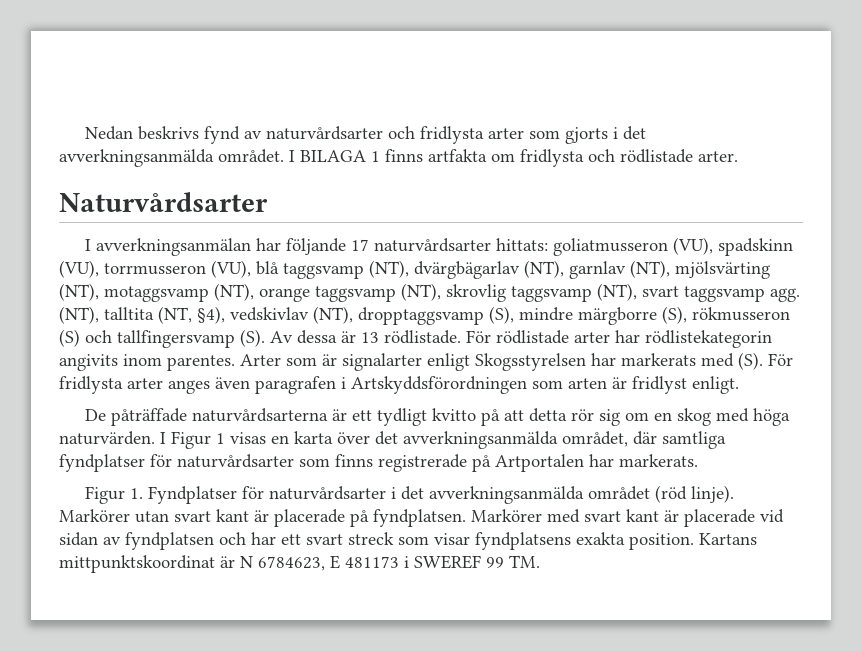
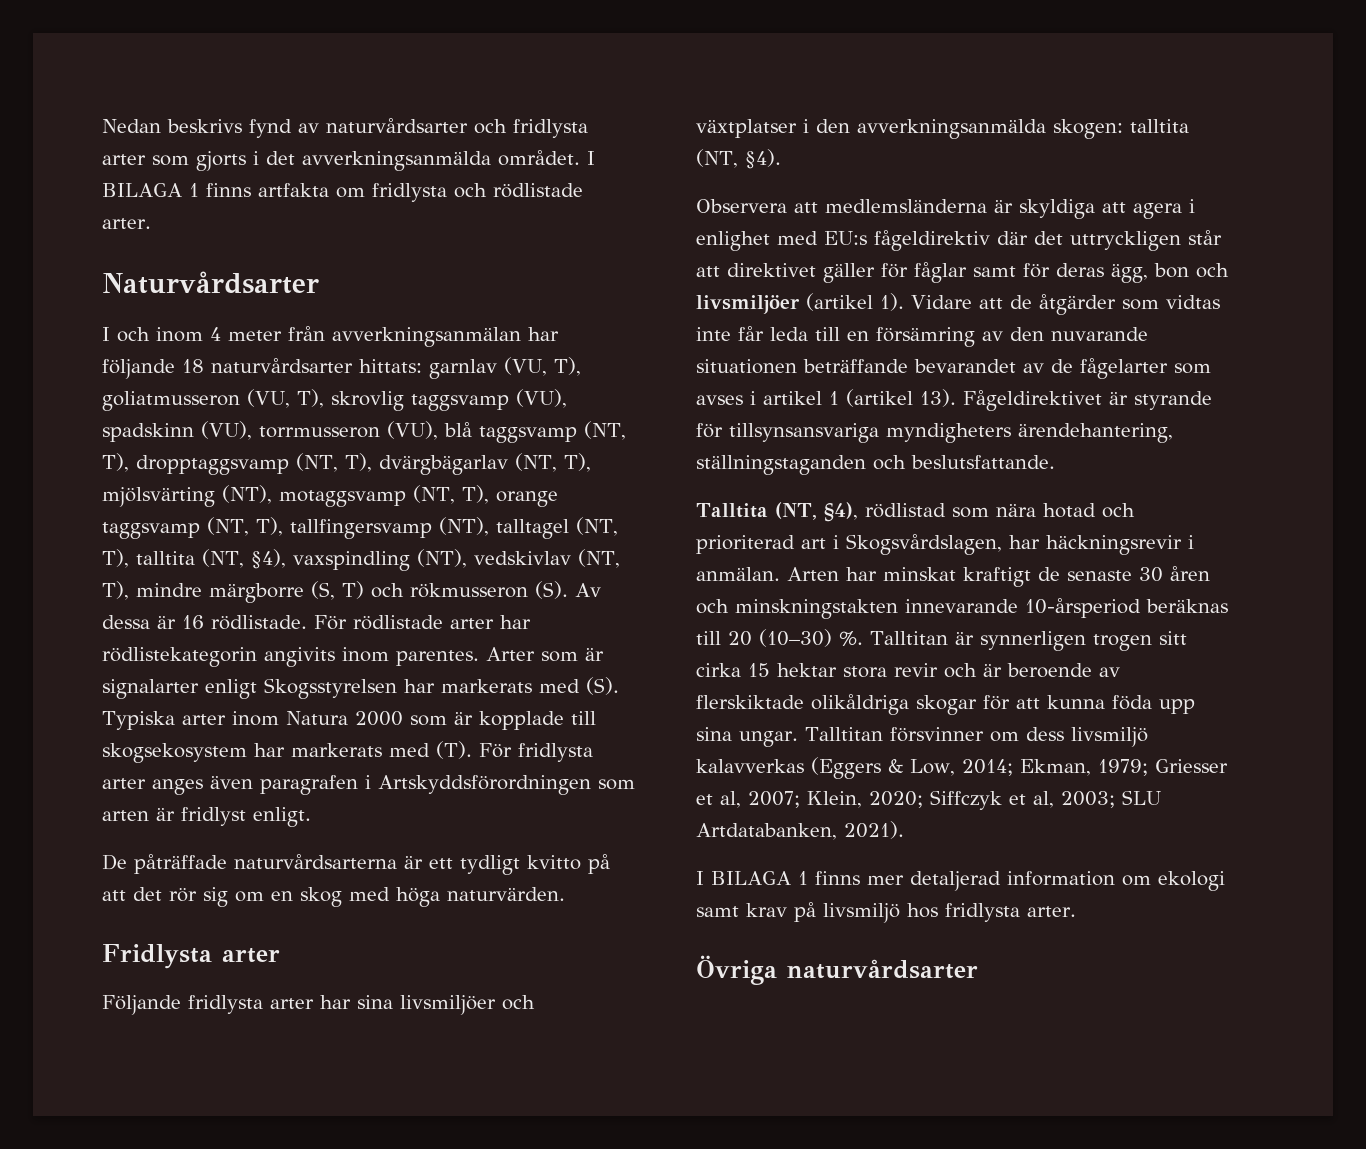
(92, 245) none -> [117,326,325,342] och inom 4 meter från
[351,239,370,251] 17 -> [182,359,204,373] 18
[553,238,669,256] goliatmusseron -> [429,357,581,379] [102,389,509,411] garnlav (VU, T), goliatmusseron (VU, T), skrovlig taggsvamp
[369,260,770,279] [59,283,800,302] [59,306,790,325] [59,329,235,348] (NT), dvärgbägarlav (NT), garnlav (NT), mjölsvärting (NT), motaggsvamp (NT), orange taggsvamp (NT), skrovlig taggsvamp (NT), svart taggsvamp agg. (NT), talltita (NT, §4), vedskivlav (NT), dropptaggsvamp (S), mindre märgborre (S), rökmusseron (S) och tallfingersvamp -> [584,421,626,440] [102,453,591,475] [102,485,558,507] [102,517,618,539] [102,549,620,571] [102,581,528,603] (NT, T), dropptaggsvamp (NT, T), dvärgbägarlav (NT, T), mjölsvärting (NT), motaggsvamp (NT, T), orange taggsvamp (NT, T), tallfingersvamp (NT), talltagel (NT, T), talltita (NT, §4), vaxspindling (NT), vedskivlav (NT, T), mindre märgborre (S, T) och rökmusseron
[361,332,379,343] 13 -> [182,615,204,629] 16
(763, 361) none -> [102,711,596,730] [102,741,472,763] Typiska arter inom Natura 2000 som är kopplade till skogsekosystem har markerats med (T).
[529,408,568,422] detta -> [133,887,162,901] det
[160,431,726,449] [59,454,698,472] [85,485,735,504] [59,509,784,527] [59,532,757,550] [59,555,540,573] I Figur 1 visas en karta över det avverkningsanmälda området, där samtliga fyndplatser för naturvårdsarter som finns registrerade på Artportalen har markerats. // Figur 1. Fyndplatser för naturvårdsarter i det avverkningsanmälda området (röd linje). Markörer utan svart kant är placerade på fyndplatsen. Markörer med svart kant är placerade vid sidan av fyndplatsen och har ett svart streck som visar fyndplatsens exakta position. Kartans mittpunktskoordinat är N 6784623, E 481173 i SWEREF 99 TM. -> [102,944,280,969] [102,995,535,1015] [696,119,1189,139] [696,149,781,169] [696,199,1195,219] [696,230,1222,251] [696,262,1229,283] [696,293,1220,315] [696,326,1148,347] [696,358,1211,379] [696,389,1212,411] [696,423,1173,443] [696,455,1055,475] [696,502,1135,522] [696,534,1194,555] [696,566,1210,587] [696,598,1228,619] [696,629,1187,651] [696,663,1120,678] [696,694,1195,715] [696,727,1148,747] [696,757,1228,779] [696,790,1161,810] [696,821,904,840] [696,871,1225,891] [696,902,1076,923] [696,955,978,985] // Fridlysta arter // Följande fridlysta arter har sina livsmiljöer och växtplatser i den avverkningsanmälda skogen: talltita (NT, §4). // Observera att medlemsländerna är skyldiga att agera i enlighet med EU:s fågeldirektiv där det uttryckligen står att direktivet gäller för fåglar samt för deras ägg, bon och livsmiljöer (artikel 1). Vidare att de åtgärder som vidtas inte får leda till en försämring av den nuvarande situationen beträffande bevarandet av de fågelarter som avses i artikel 1 (artikel 13). Fågeldirektivet är styrande för tillsynsansvariga myndigheters ärendehantering, ställningstaganden och beslutsfattande. // Talltita (NT, §4), rödlistad som nära hotad och prioriterad art i Skogsvårdslagen, har häckningsrevir i anmälan. Arten har minskat kraftigt de senaste 30 åren och minskningstakten innevarande 10-årsperiod beräknas till 20 (10–30) %. Talltitan är synnerligen trogen sitt cirka 15 hektar stora revir och är beroende av flerskiktade olikåldriga skogar för att kunna föda upp sina ungar. Talltitan försvinner om dess livsmiljö kalavverkas (Eggers & Low, 2014; Ekman, 1979; Griesser et al, 2007; Klein, 2020; Siffczyk et al, 2003; SLU Artdatabanken, 2021). // I BILAGA 1 finns mer detaljerad information om ekologi samt krav på livsmiljö hos fridlysta arter. // Övriga naturvårdsarter

